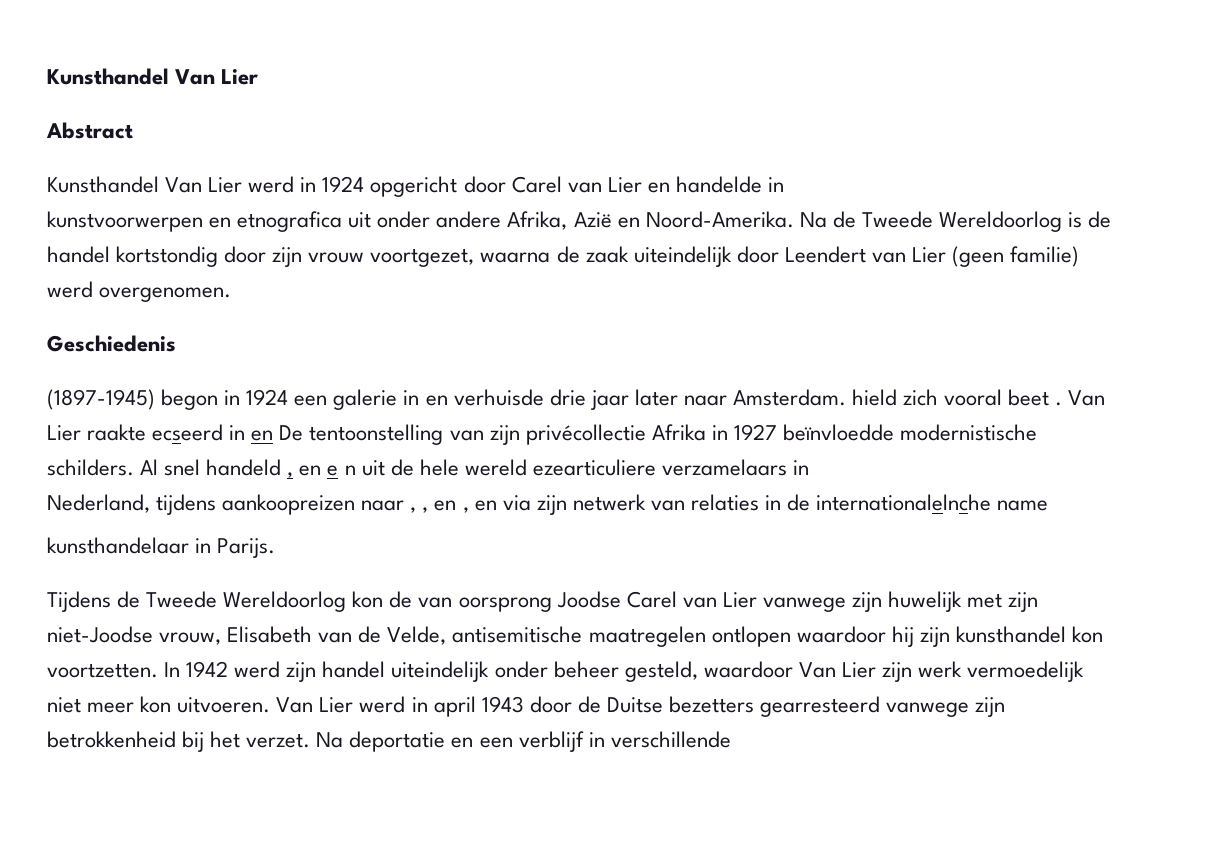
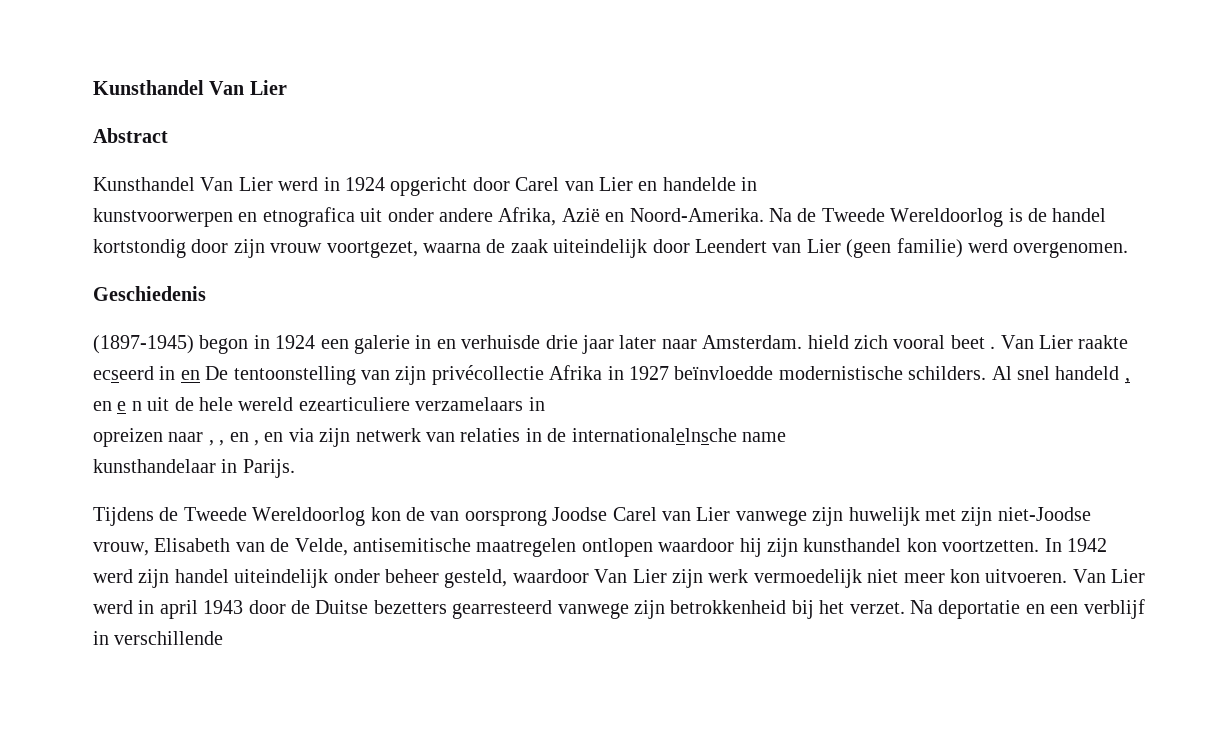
[47,494,356,515] Nederland, tijdens aankoopreizen -> [93,428,163,447] opreizen
[816,494,992,511] internationalelnche -> [571,428,737,442] internationalelnsche

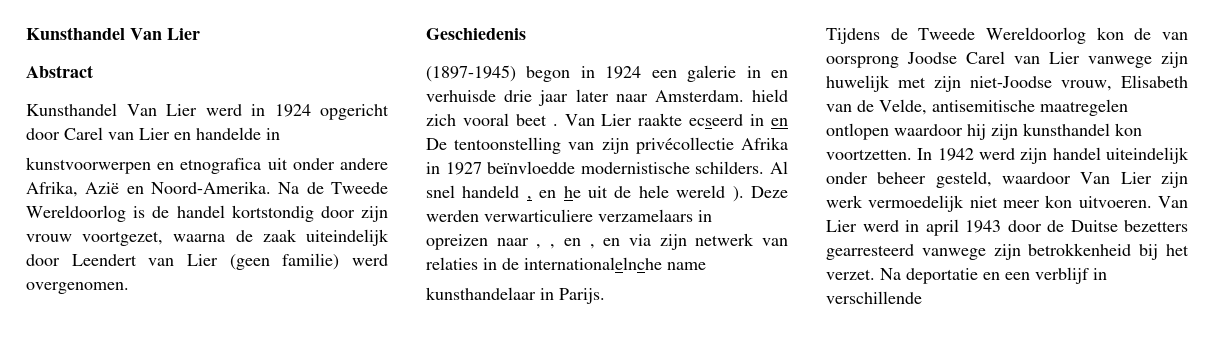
[117,401,142,411] e n -> [563,186,581,198] he
[298,397,410,411] ezearticuliere -> [732,186,788,202] [426,209,593,222] ). Deze werden verwarticuliere
[571,428,737,442] internationalelnsche -> [524,257,662,270] internationalelnche

